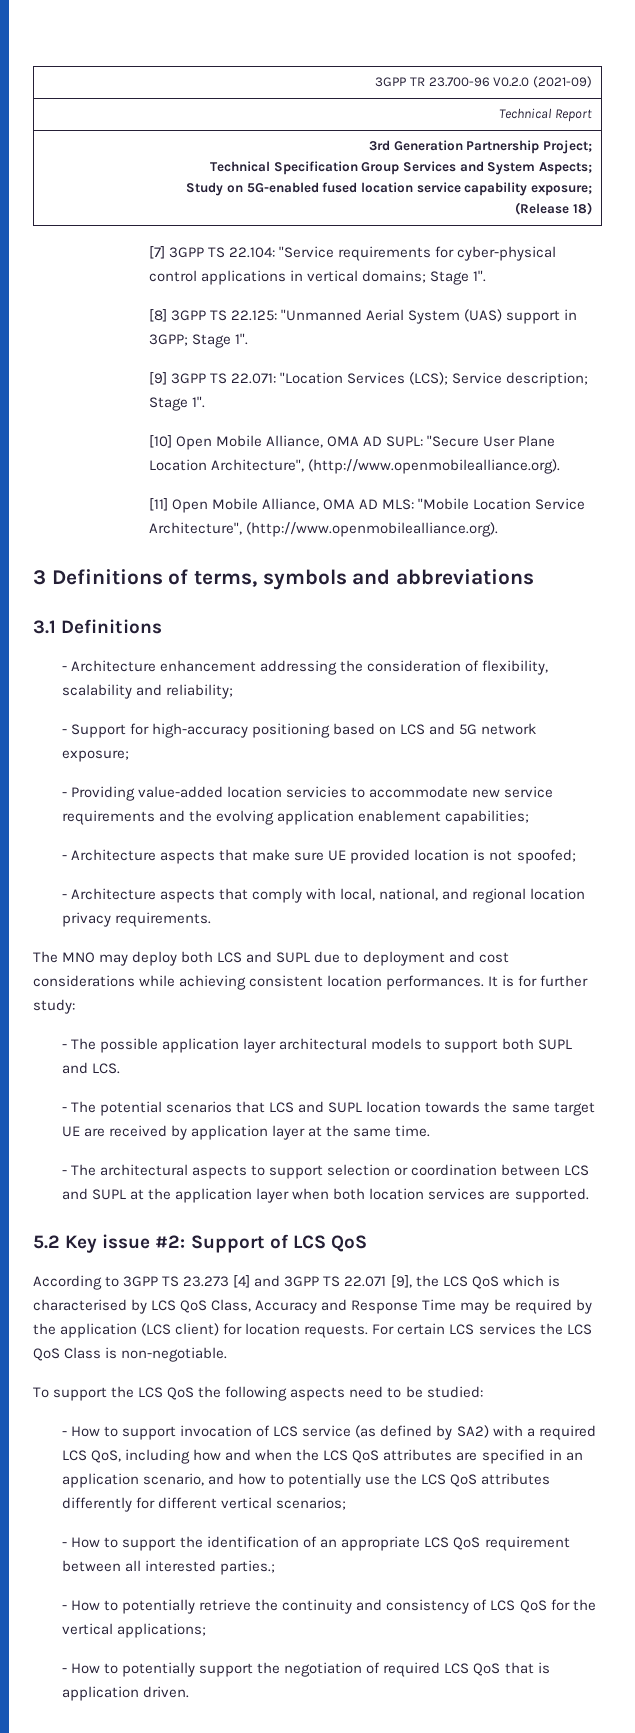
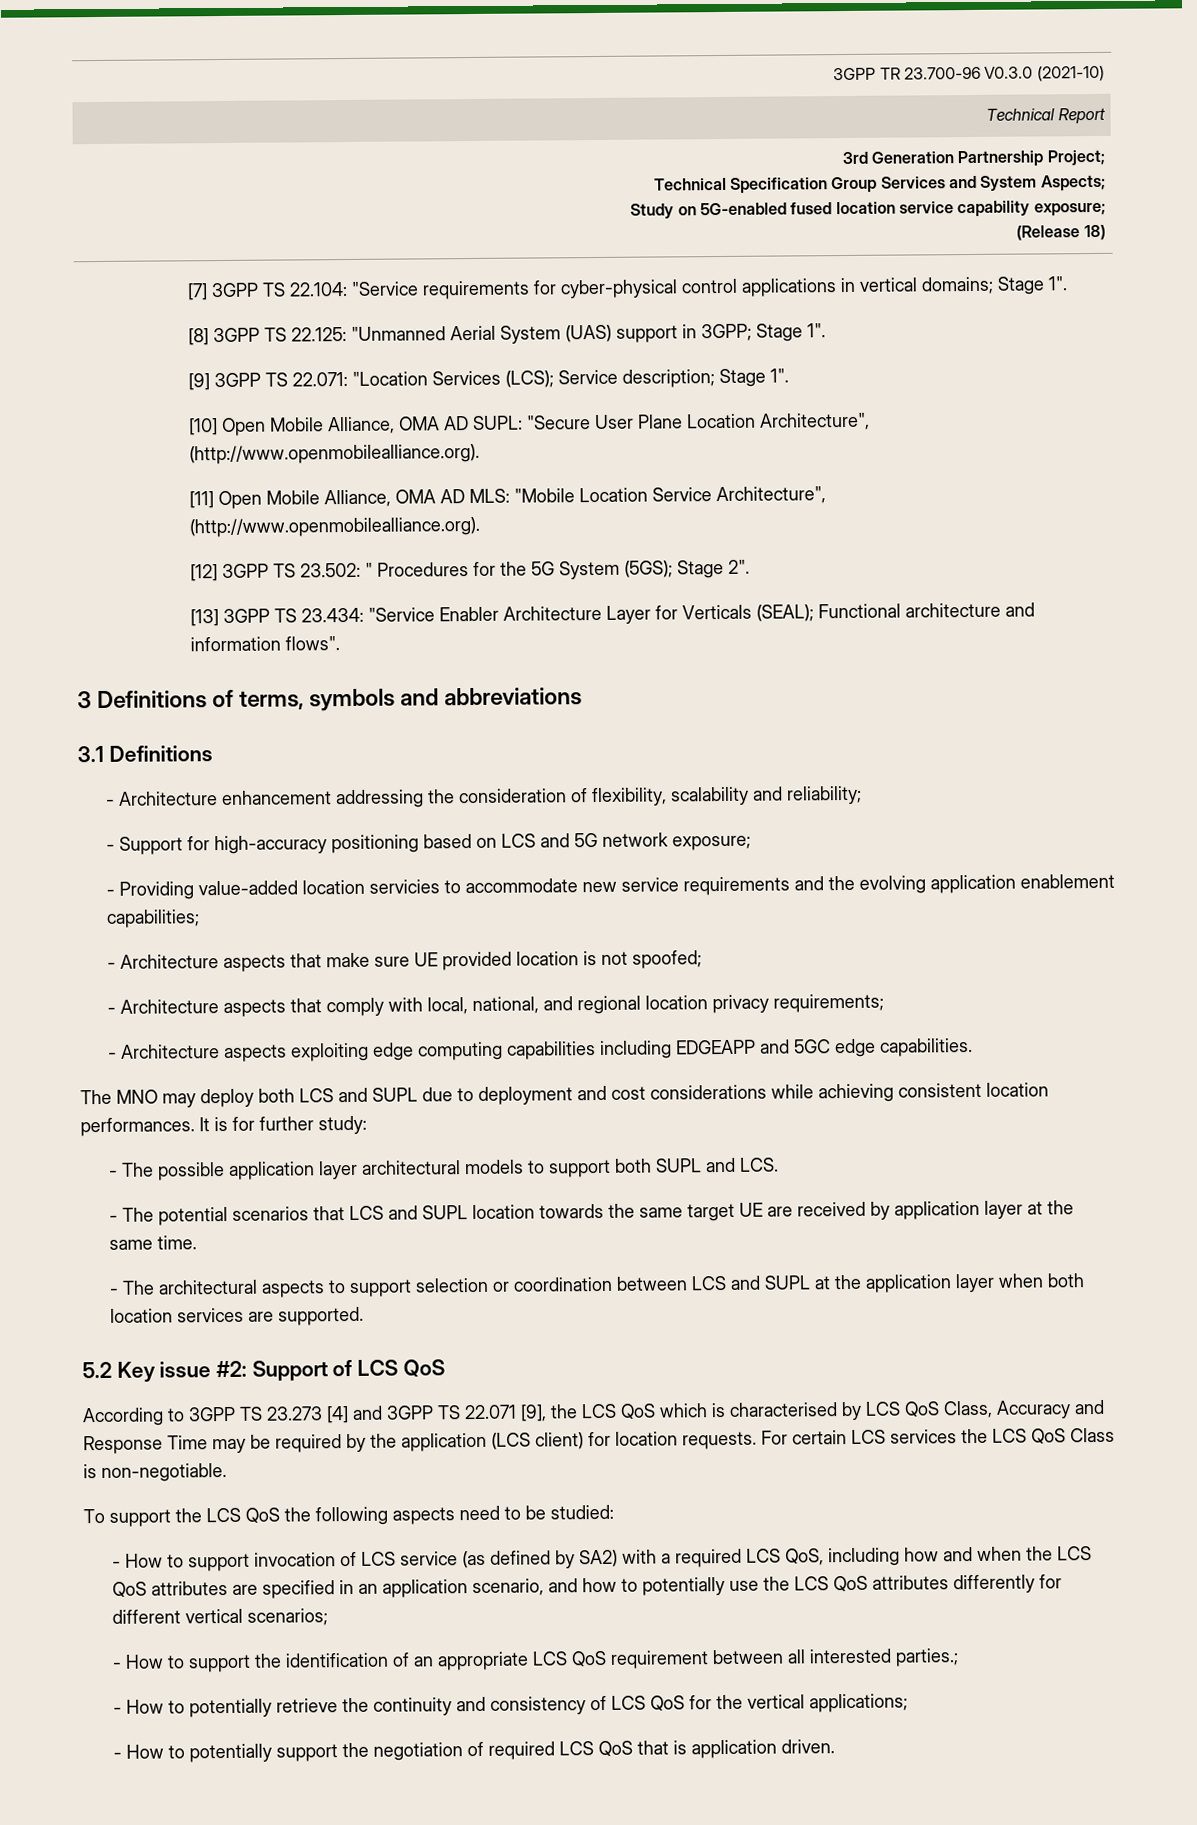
[493,76,592,88] V0.2.0 (2021-09) -> [984,65,1105,82] V0.3.0 (2021-10)
(498, 529) none -> [189,559,750,582] [189,602,1035,627] [189,636,340,652] // [12] 3GPP TS 23.502: " Procedures for the 5G System (5GS); Stage 2". // [13] 3GPP TS 23.434: "Service Enabler Architecture Layer for Verticals (SEAL); Functional architecture and information flows".
[115,912,212,927] requirements. -> [773,993,885,1013] [108,1037,974,1063] requirements; // - Architecture aspects exploiting edge computing capabilities including EDGEAPP and 5GC edge capabilities.

